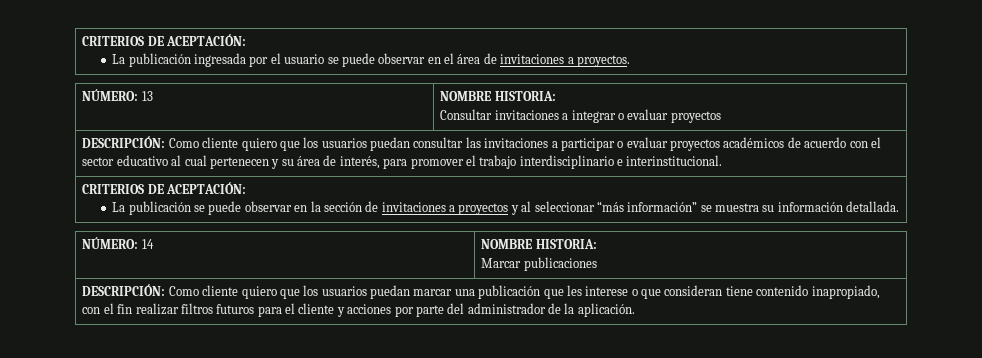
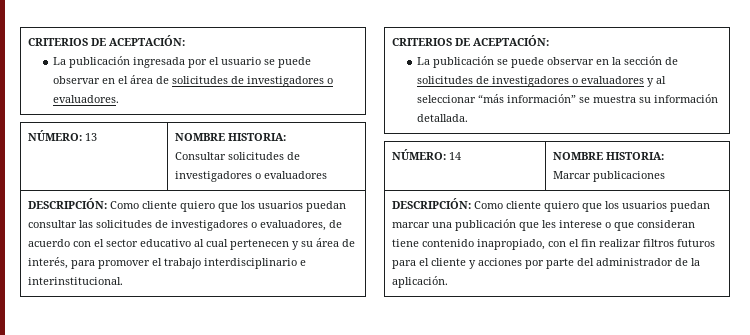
[500,54,630,67] invitaciones a proyectos. -> [171,76,333,87] [52,95,119,103] solicitudes de investigadores o evaluadores.
[494,109,721,123] invitaciones a integrar o evaluar proyectos -> [228,152,301,160] [175,171,328,182] solicitudes de investigadores o evaluadores
[484,137,785,151] invitaciones a participar o evaluar proyectos académicos -> [96,220,327,231] solicitudes de investigadores o evaluadores,
[381,202,509,215] invitaciones a proyectos -> [416,76,644,87] solicitudes de investigadores o evaluadores

